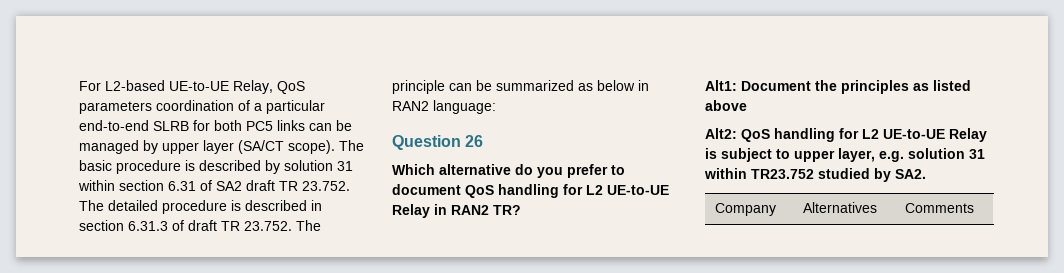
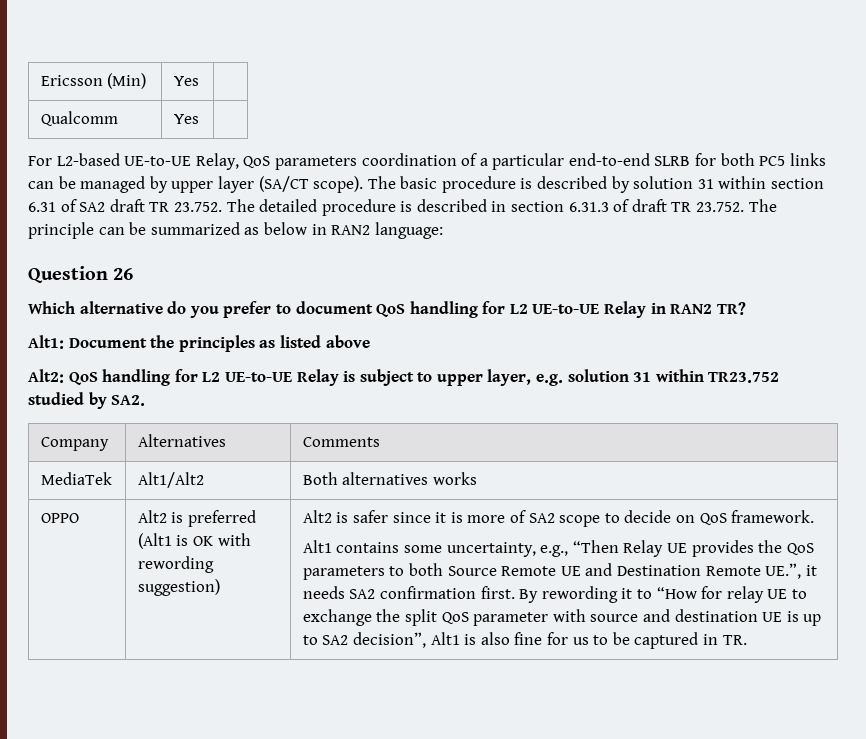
(79, 86) none -> [40,73,147,89] [173,76,199,86] [40,111,118,126] [173,114,199,124] Ericsson (Min) | Yes | // Qualcomm | Yes | //
(975, 208) none -> [40,472,112,485] [137,472,204,488] [302,472,478,485] [40,513,79,523] [137,510,257,527] [137,533,251,549] [137,556,214,573] [137,579,220,596] [302,510,815,527] [302,540,814,557] [302,563,817,580] [302,586,807,603] [302,609,822,626] [302,632,747,649] // MediaTek | Alt1/Alt2 | Both alternatives works // OPPO | Alt2 is preferred (Alt1 is OK with rewording suggestion) | Alt2 is safer since it is more of SA2 scope to decide on QoS framework. // Alt1 contains some uncertainty, e.g., “Then Relay UE provides the QoS parameters to both Source Remote UE and Destination Remote UE.”, it needs SA2 confirmation first. By rewording it to “How for relay UE to exchange the split QoS parameter with source and destination UE is up to SA2 decision”, Alt1 is also fine for us to be captured in TR.

